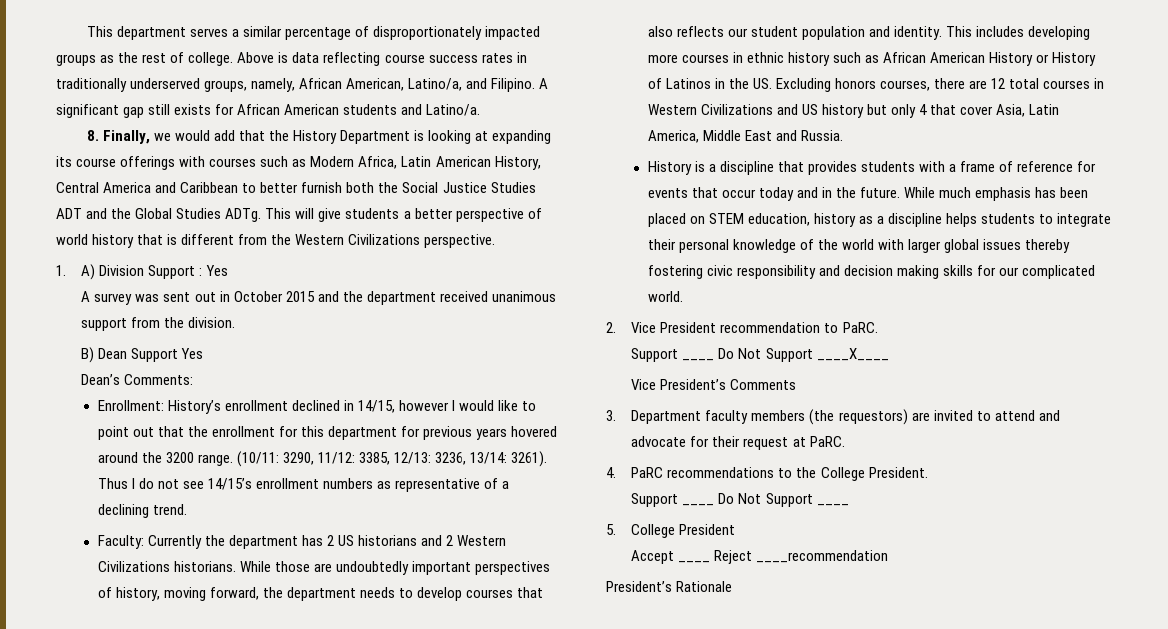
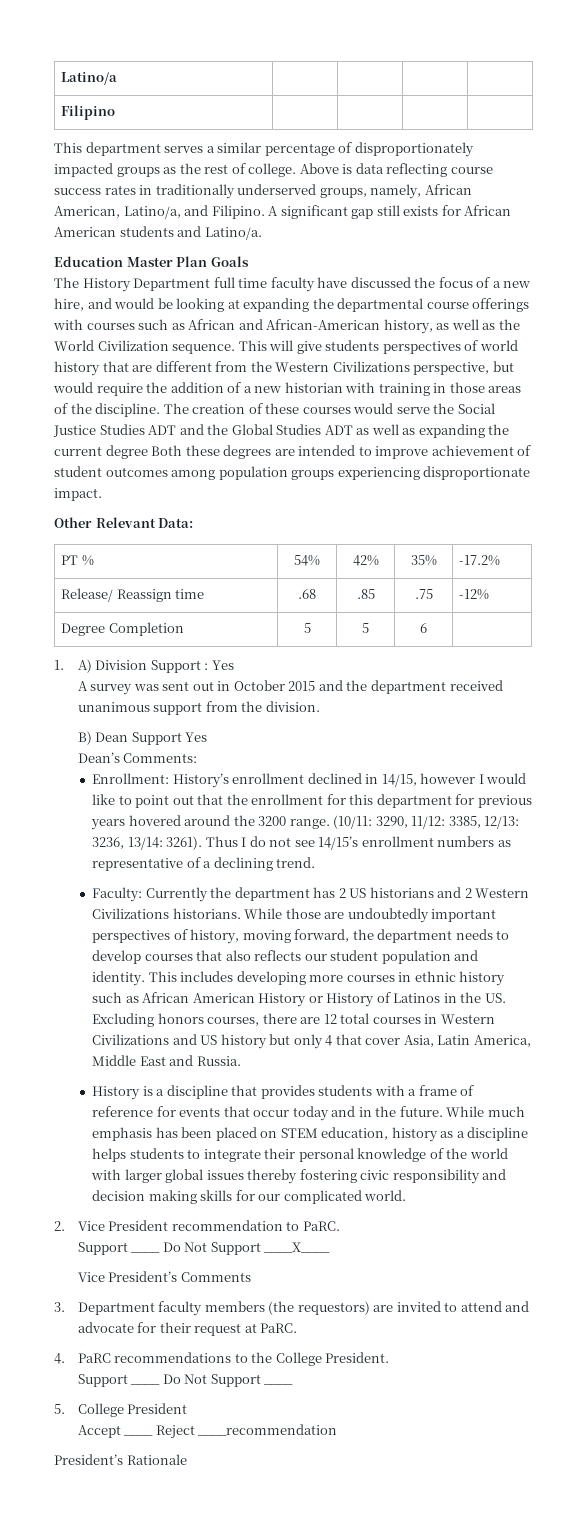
(86, 31) none -> [61,72,118,85] [61,105,116,120] Latino/a | | | | // Filipino | | | | //
[86,130,424,144] 8. Finally, we would add that the History Department is -> [54,256,249,267] [54,277,531,292] [54,298,173,311] Education Master Plan Goals // The History Department full time faculty have discussed the focus of a new hire, and would be
[56,156,72,167] its -> [312,298,424,312] the departmental
[310,156,541,170] [56,182,375,193] Modern Africa, Latin American History, Central America and Caribbean to better furnish both -> [188,319,520,334] [54,340,518,354] [54,361,514,376] [53,382,522,396] [54,403,430,417] African and African-American history, as well as the World Civilization sequence. This will give students perspectives of world history that are different from the Western Civilizations perspective, but would require the addition of a new historian with training in those areas of the discipline. The creation of these courses would serve
[225,208,542,222] [56,234,496,248] ADTg. This will give students a better perspective of world history that is different from the Western Civilizations perspective. -> [324,424,510,438] [54,445,532,459] [54,466,531,480] [54,488,102,501] [54,517,194,528] [61,555,94,566] [294,555,320,566] [352,555,379,566] [410,555,437,566] [459,555,501,566] [61,588,205,602] [298,589,316,599] [356,589,375,599] [414,589,433,599] [459,589,490,600] [61,622,184,636] [303,623,311,633] [362,623,369,633] [420,623,427,633] ADT as well as expanding the current degree Both these degrees are intended to improve achievement of student outcomes among population groups experiencing disproportionate impact. // Other Relevant Data: // PT % | 54% | 42% | 35% | -17.2% // Release/ Reassign time | .68 | .85 | .75 | -12% // Degree Completion | 5 | 5 | 6 |

